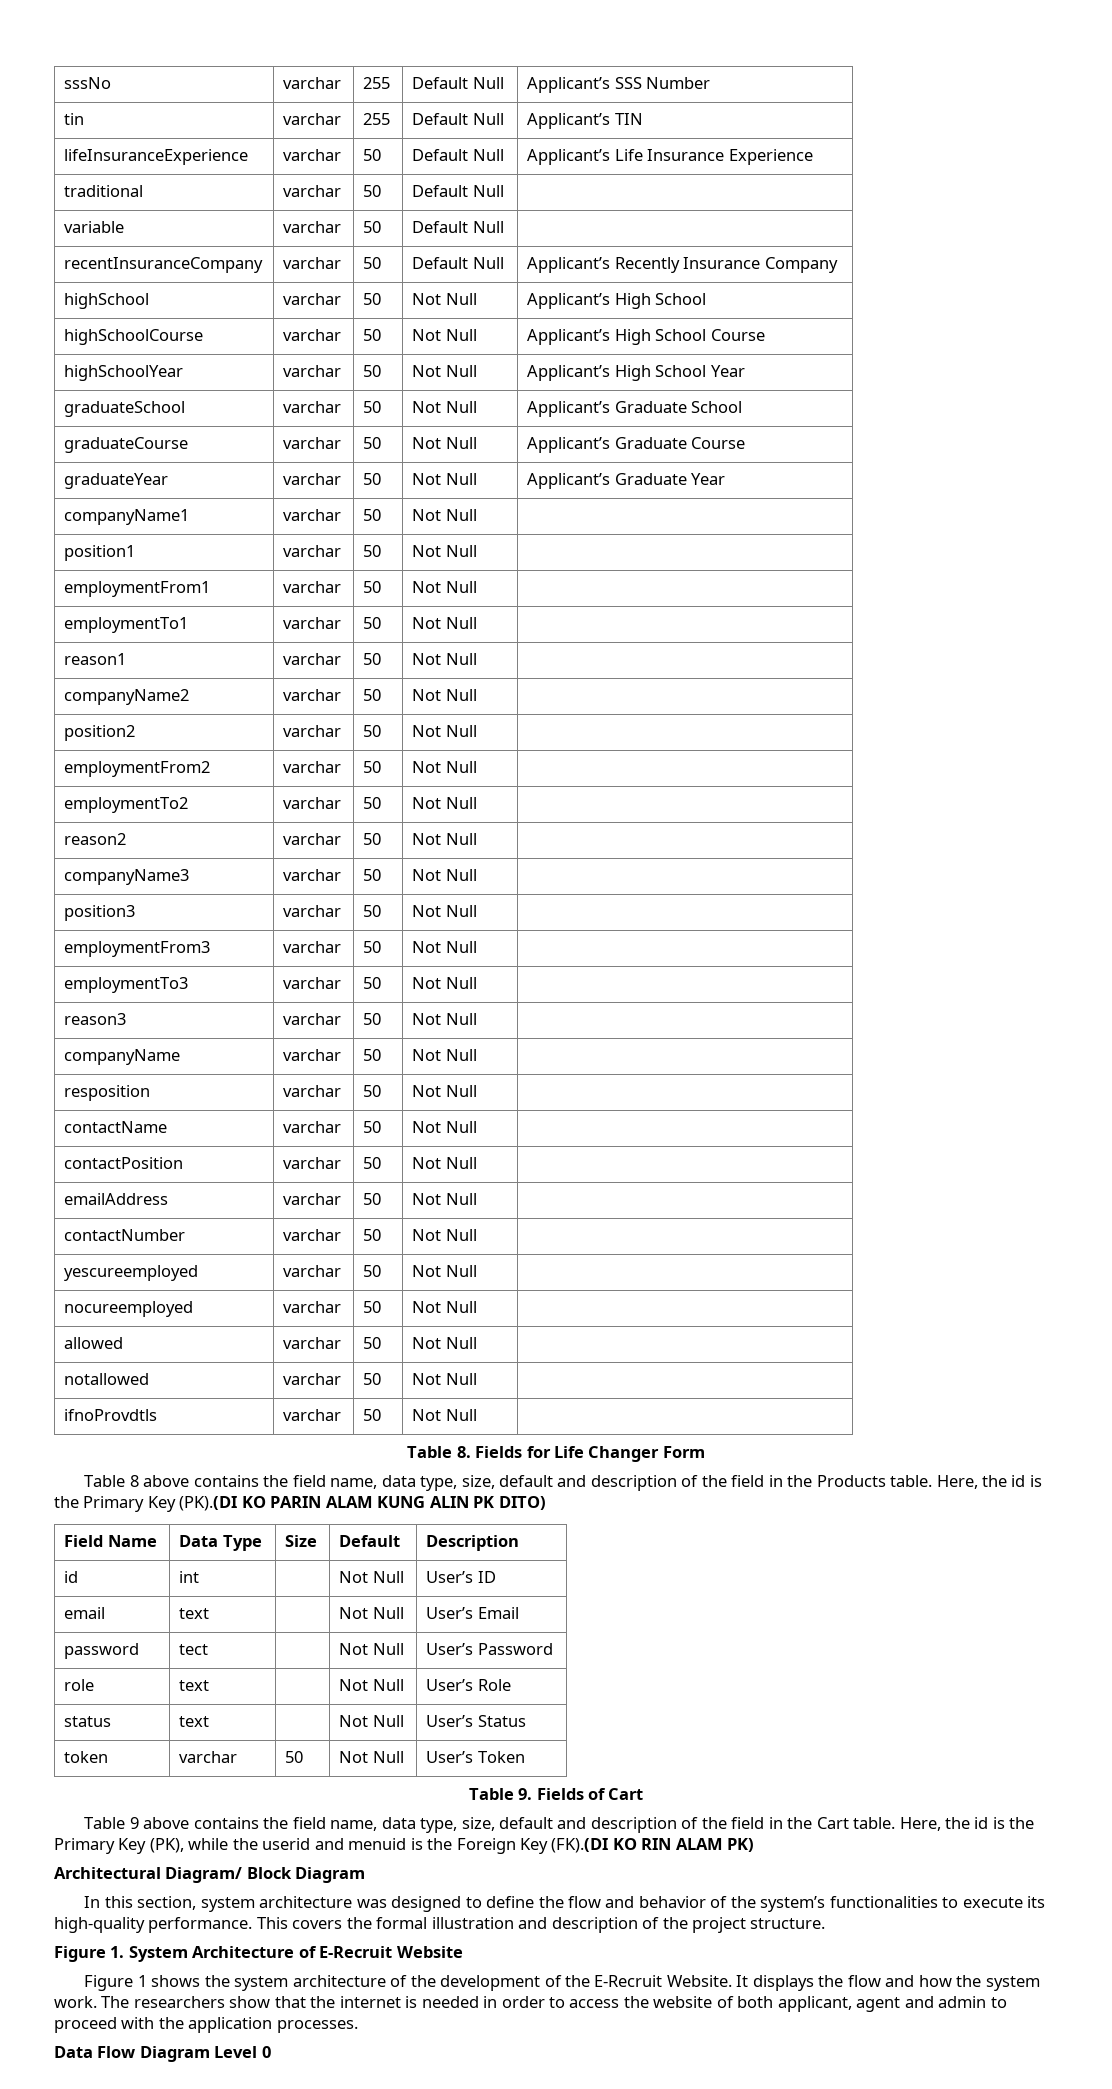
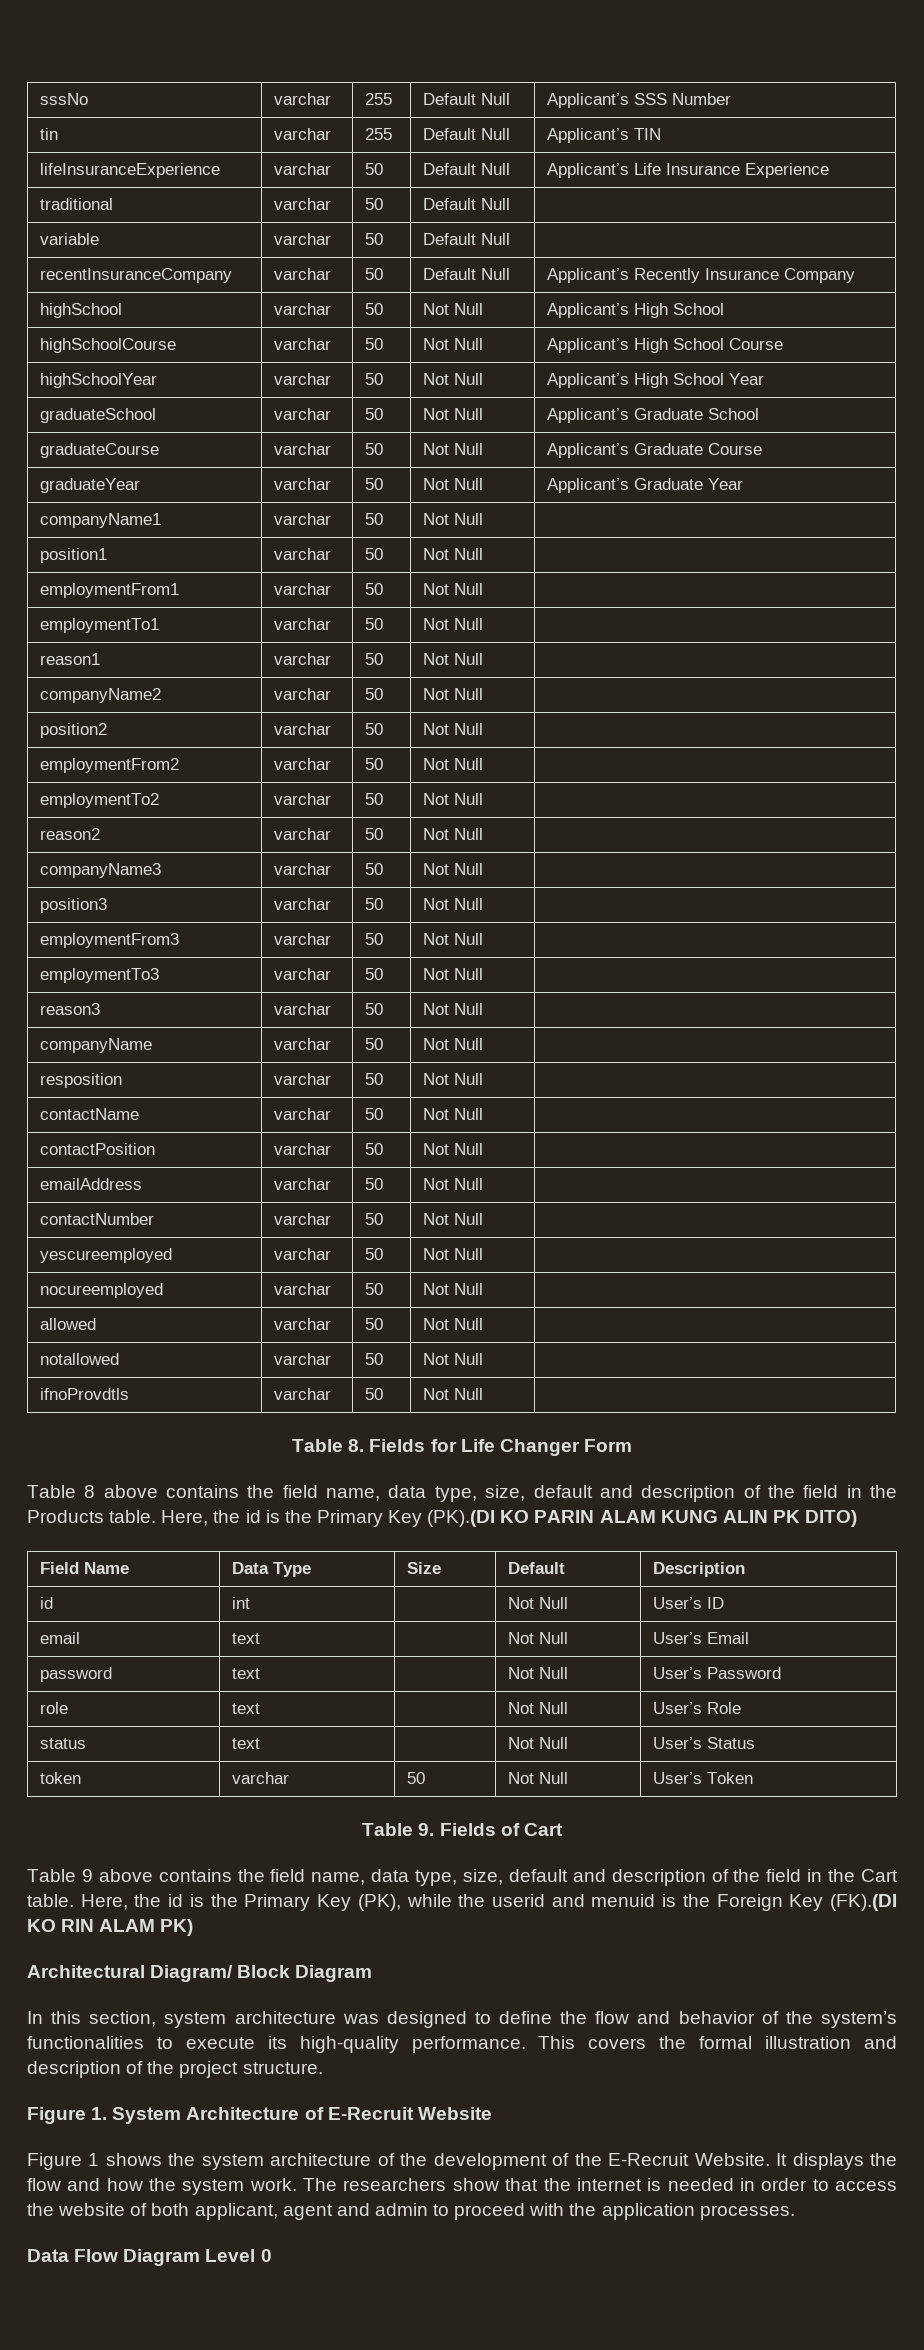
[179,1644,209,1655] tect -> [232,1668,261,1679] text

